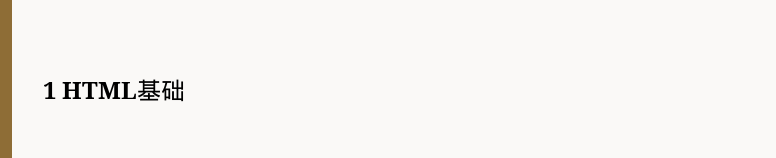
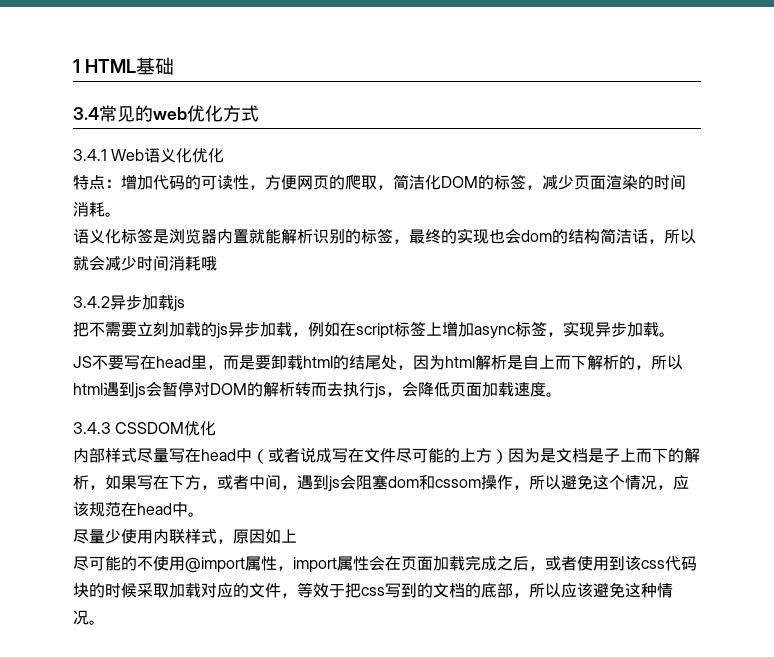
(186, 90) none -> [73,105,259,122] [73,148,225,163] [73,174,686,190] [73,202,121,217] [73,228,696,244] [73,255,217,271] [73,295,185,312] [73,321,675,339] [73,355,683,370] [73,381,562,399] [73,421,217,436] [73,447,700,464] [73,474,689,492] [73,502,204,517] [73,529,297,544] [73,555,697,573] [73,582,673,598] [73,610,105,625] // 3.4常见的web优化方式 // 3.4.1 Web语义化优化 // 特点：增加代码的可读性，方便网页的爬取，简洁化DOM的标签，减少页面渲染的时间消耗。 // 语义化标签是浏览器内置就能解析识别的标签，最终的实现也会dom的结构简洁话，所以就会减少时间消耗哦 // 3.4.2异步加载js // 把不需要立刻加载的js异步加载，例如在script标签上增加async标签，实现异步加载。 // JS不要写在head里，而是要卸载html的结尾处，因为html解析是自上而下解析的，所以html遇到js会暂停对DOM的解析转而去执行js，会降低页面加载速度。 // 3.4.3 CSSDOM优化 // 内部样式尽量写在head中（或者说成写在文件尽可能的上方）因为是文档是子上而下的解析，如果写在下方，或者中间，遇到js会阻塞dom和cssom操作，所以避免这个情况，应该规范在head中。 // 尽量少使用内联样式，原因如上 // 尽可能的不使用@import属性，import属性会在页面加载完成之后，或者使用到该css代码块的时候采取加载对应的文件，等效于把css写到的文档的底部，所以应该避免这种情况。

